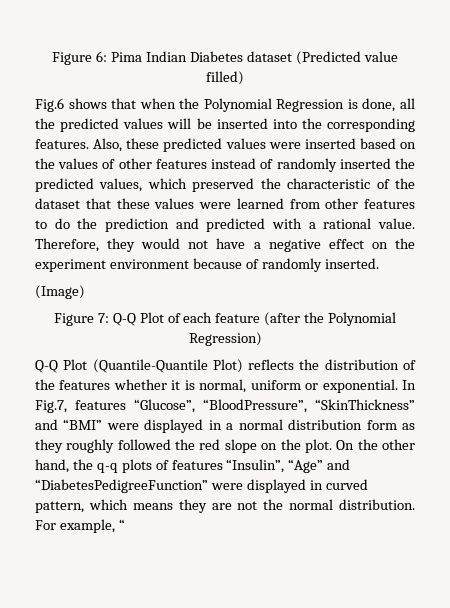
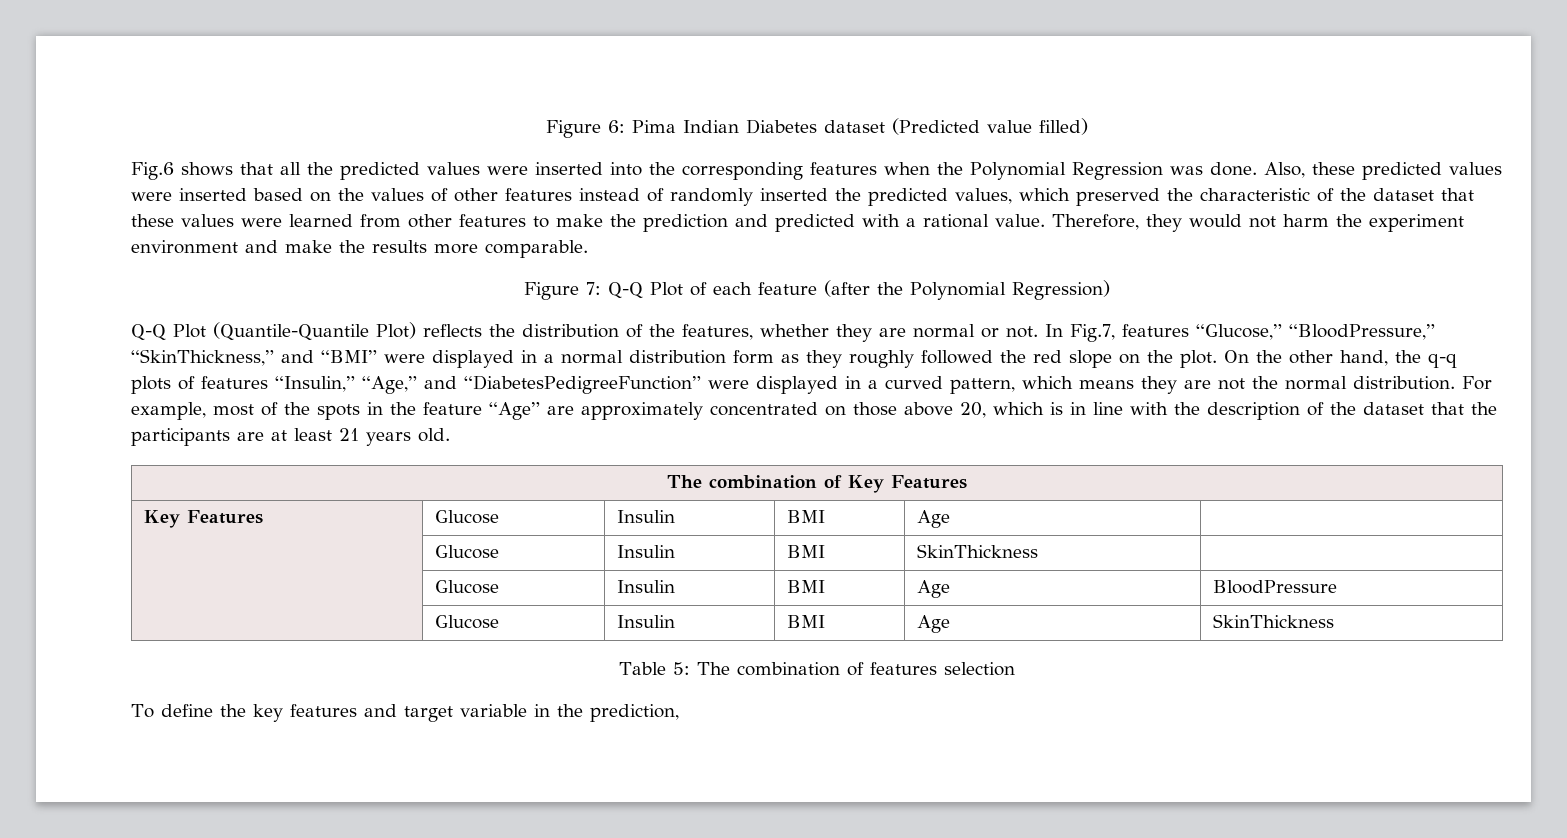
[139,98,415,112] [35,118,415,132] [35,139,89,149] when the Polynomial Regression is done, all the predicted values will be inserted into the corresponding features. -> [280,162,1257,180] all the predicted values were inserted into the corresponding features when the Polynomial Regression was done.
[54,218,70,229] do -> [556,214,603,227] make
[216,238,415,252] [35,258,379,272] [35,285,85,299] have a negative effect on the experiment environment because of randomly inserted. // (Image) -> [1283,214,1464,232] [131,240,588,258] harm the experiment environment and make the results more comparable.
[59,379,417,393] [35,399,415,413] features whether it is normal, uniform or exponential. In Fig.7, features “Glucose”, “BloodPressure”, “SkinThickness” -> [682,324,1435,342] [131,349,274,366] features, whether they are normal or not. In Fig.7, features “Glucose,” “BloodPressure,” “SkinThickness,”
[226,459,324,473] “Insulin”, “Age” -> [275,376,417,394] “Insulin,” “Age,”
(323, 485) none -> [868,380,878,389] a
[118,519,125,530] “ -> [213,402,1497,420] [131,428,450,446] [667,475,967,493] [144,510,264,528] [435,510,500,524] [617,510,676,523] [787,510,826,523] [917,510,951,528] [435,545,500,559] [617,545,676,558] [787,545,826,558] [917,544,1039,558] [435,580,500,594] [617,580,676,593] [787,580,826,593] [917,580,951,598] [1213,580,1338,594] [435,615,500,629] [617,615,676,628] [787,615,826,628] [917,615,951,633] [1213,614,1335,628] [619,662,1015,676] [131,704,679,722] most of the spots in the feature “Age” are approximately concentrated on those above 20, which is in line with the description of the dataset that the participants are at least 21 years old. // The combination of Key Features // Key Features | Glucose | Insulin | BMI | Age | // | Glucose | Insulin | BMI | SkinThickness | // | Glucose | Insulin | BMI | Age | BloodPressure // | Glucose | Insulin | BMI | Age | SkinThickness // Table 5: The combination of features selection // To define the key features and target variable in the prediction,

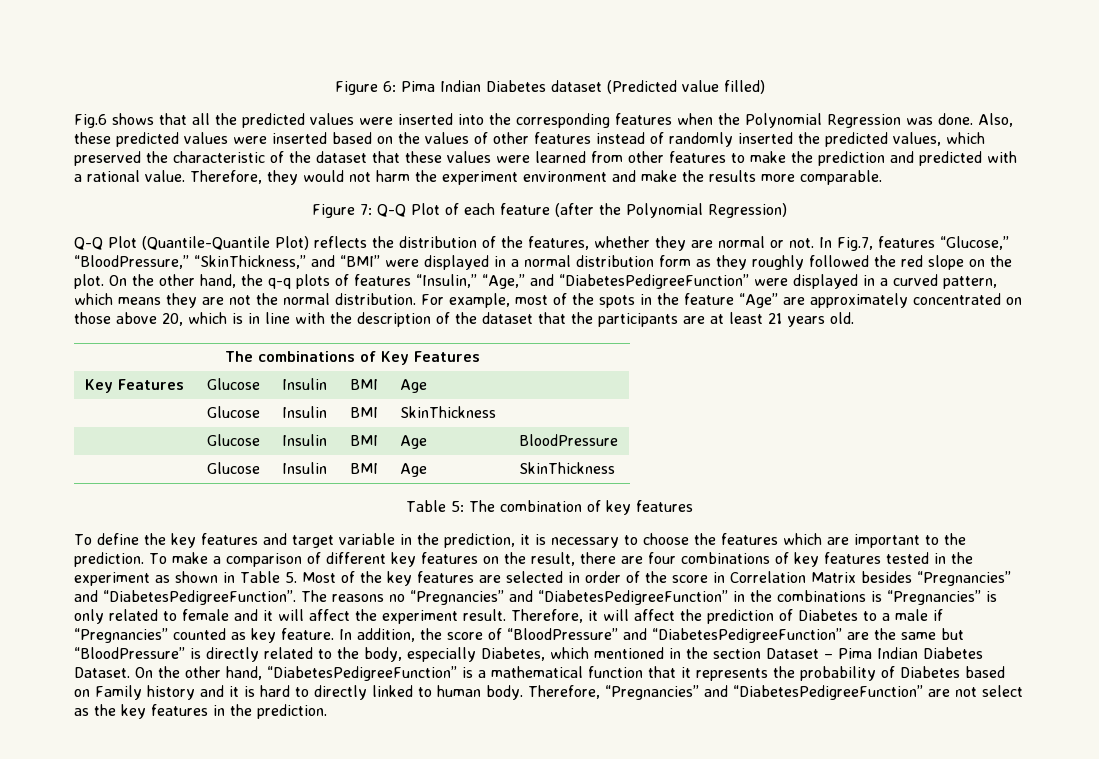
[709,475,817,489] combination -> [257,351,355,362] combinations
[869,662,1015,676] features selection -> [605,500,693,515] key features
(679, 713) none -> [519,533,966,548] [74,552,973,567] [74,571,1011,586] [74,590,997,605] [74,609,943,624] [74,628,964,643] [74,647,983,662] [74,666,1005,681] [74,685,1023,700] [74,704,327,719] it is necessary to choose the features which are important to the prediction. To make a comparison of different key features on the result, there are four combinations of key features tested in the experiment as shown in Table 5. Most of the key features are selected in order of the score in Correlation Matrix besides “Pregnancies” and “DiabetesPedigreeFunction”. The reasons no “Pregnancies” and “DiabetesPedigreeFunction” in the combinations is “Pregnancies” is only related to female and it will affect the experiment result. Therefore, it will affect the prediction of Diabetes to a male if “Pregnancies” counted as key feature. In addition, the score of “BloodPressure” and “DiabetesPedigreeFunction” are the same but “BloodPressure” is directly related to the body, especially Diabetes, which mentioned in the section Dataset – Pima Indian Diabetes Dataset. On the other hand, “DiabetesPedigreeFunction” is a mathematical function that it represents the probability of Diabetes based on Family history and it is hard to directly linked to human body. Therefore, “Pregnancies” and “DiabetesPedigreeFunction” are not select as the key features in the prediction.

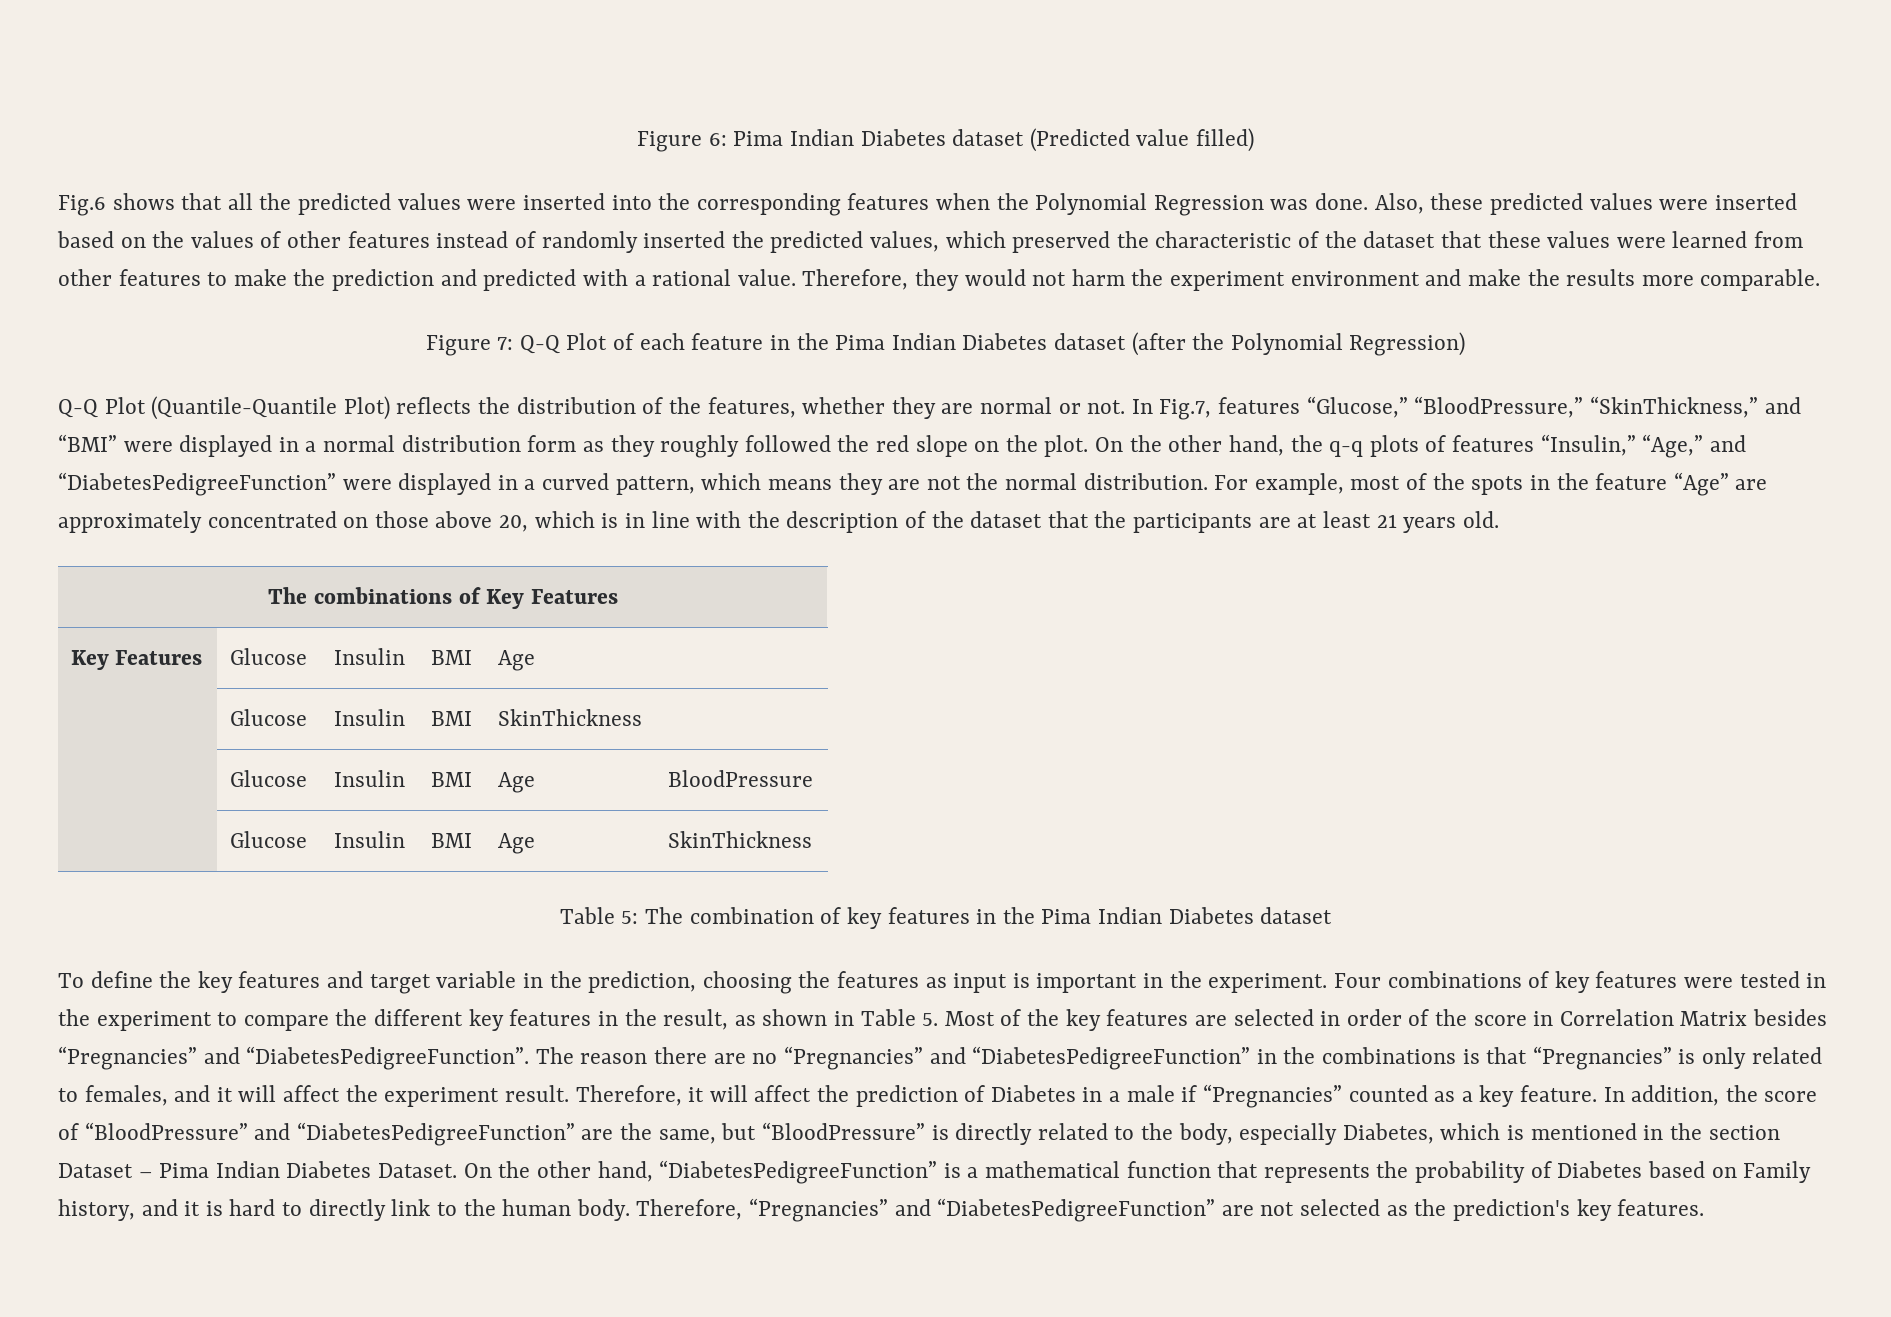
(550, 209) none -> [769,333,1126,350] in the Pima Indian Diabetes dataset
(693, 506) none -> [976,907,1333,924] in the Pima Indian Diabetes dataset
[519,533,966,548] [74,552,676,567] it is necessary to choose the features which are important to the prediction. To make a comparison of different key features on the result, there are four -> [702,971,1381,994] choosing the features as input is important in the experiment. Four
(881, 558) none -> [1683,977,1733,988] were
(150, 579) none -> [217,1009,729,1031] to compare the different key features in the result,
[331,594,384,602] reasons -> [580,1047,746,1064] reason there are
(882, 596) none -> [1486,1047,1528,1064] that
[182,609,229,621] female -> [84,1085,168,1106] females,
[863,611,877,621] to -> [1082,1087,1103,1102] in
(246, 636) none -> [1461,1091,1473,1102] a
[901,632,936,640] same -> [658,1129,716,1144] same,
(589, 653) none -> [1507,1125,1525,1140] is
[681,667,691,678] it -> (1259, 1169) none
[147,685,195,700] history -> [58,1199,135,1221] history,
[372,685,432,697] linked to -> [391,1199,496,1216] link to the
[982,685,1023,697] select -> [1300,1199,1381,1216] selected
[121,704,327,719] key features in the prediction. -> [1452,1199,1705,1221] prediction's key features.

